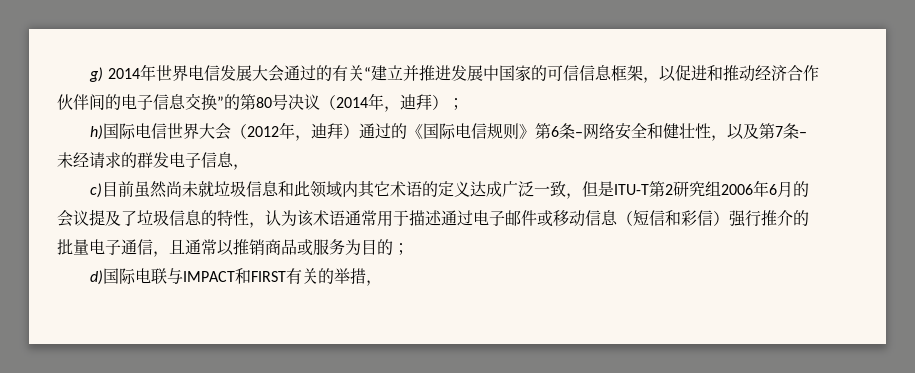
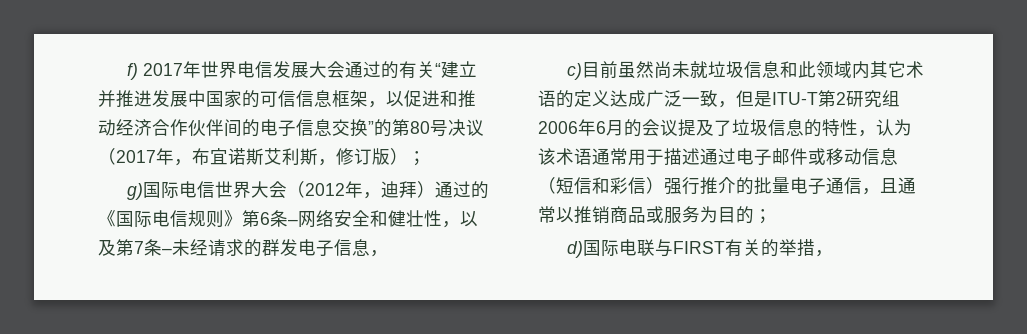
[89,67,140,82] g) 2014 -> [126,63,183,80] f) 2017
[336,93,432,112] 2014年，迪拜 -> [116,148,390,166] 2017年，布宜诺斯艾利斯，修订版
[90,125,104,140] h) -> [126,183,143,200] g)
[183,268,252,284] IMPACT和 -> (673, 248) none

